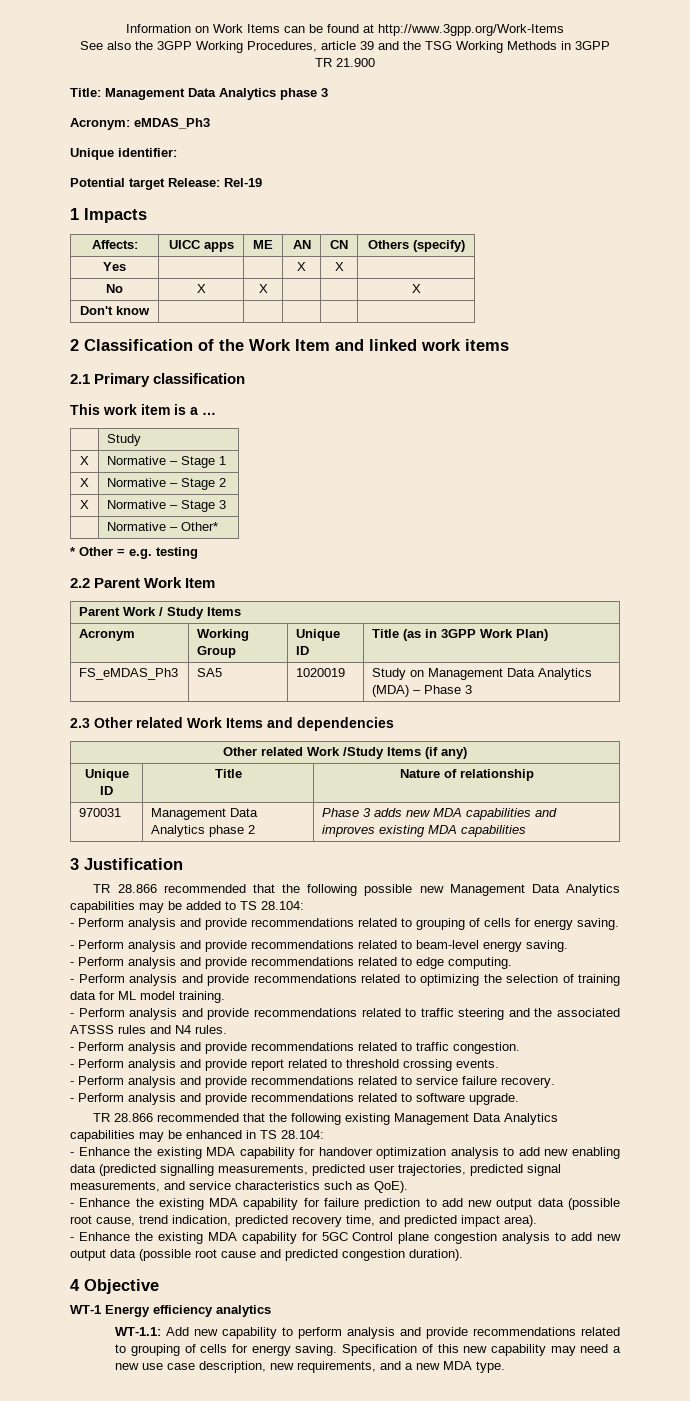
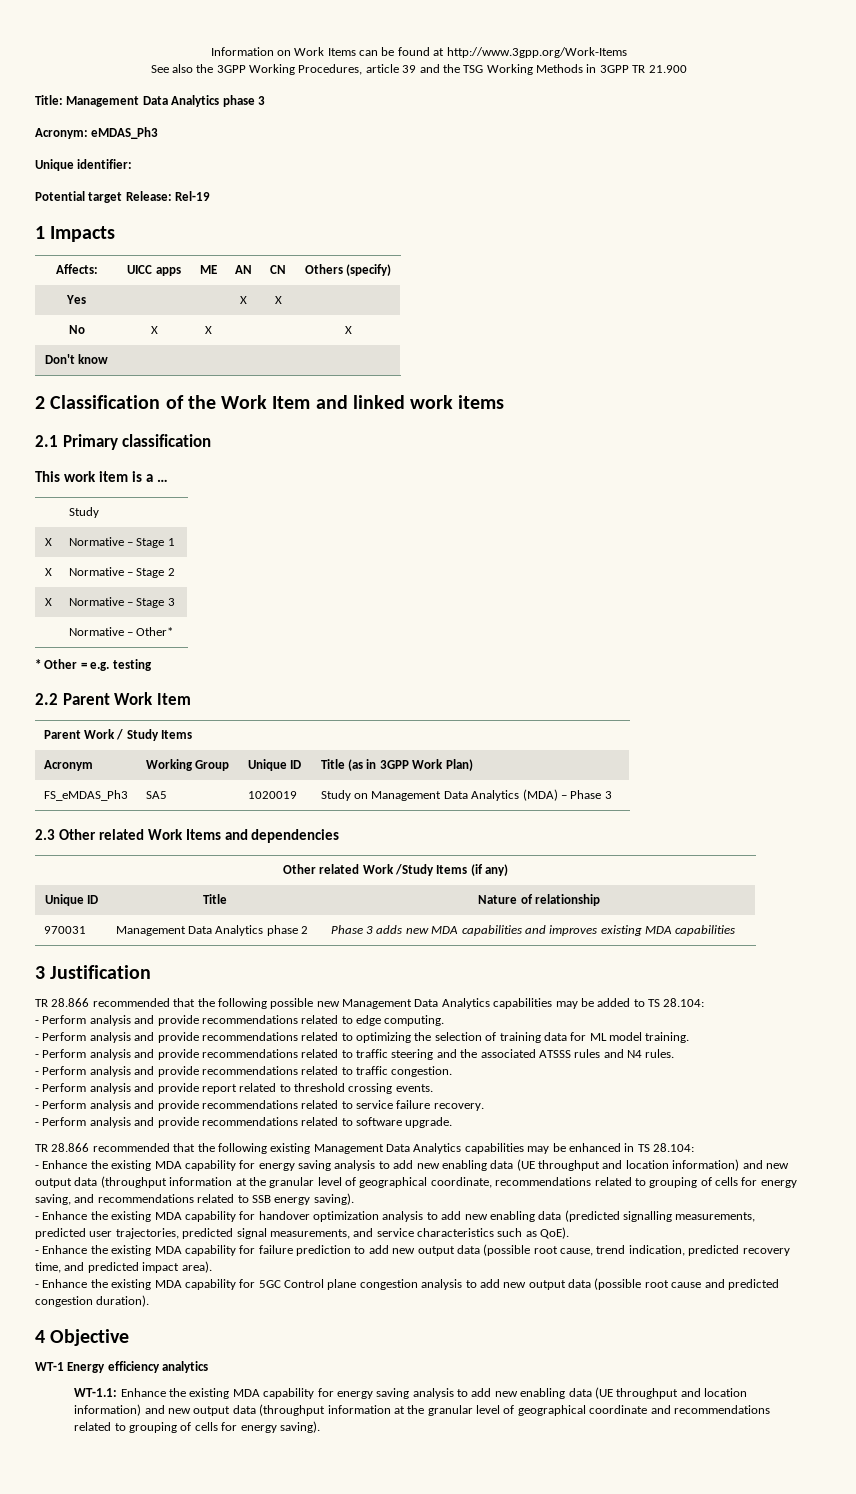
[70,918,619,930] [70,940,568,952] // - Perform analysis and provide recommendations related to grouping of cells for energy saving. // - Perform analysis and provide recommendations related to beam-level energy saving. -> (705, 1002) none
(324, 1134) none -> [35,1159,789,1171] [35,1176,797,1188] [35,1193,354,1205] // - Enhance the existing MDA capability for energy saving analysis to add new enabling data (UE throughput and location information) and new output data (throughput information at the granular level of geographical coordinate, recommendations related to grouping of cells for energy saving, and recommendations related to SSB energy saving).
[166,1327,621,1339] [115,1344,622,1356] [115,1361,506,1373] Add new capability to perform analysis and provide recommendations related to grouping of cells for energy saving. Specification of this new capability may need a new use case description, new requirements, and a new MDA type. -> [120,1387,748,1399] [74,1404,770,1416] [74,1421,320,1433] Enhance the existing MDA capability for energy saving analysis to add new enabling data (UE throughput and location information) and new output data (throughput information at the granular level of geographical coordinate and recommendations related to grouping of cells for energy saving).

